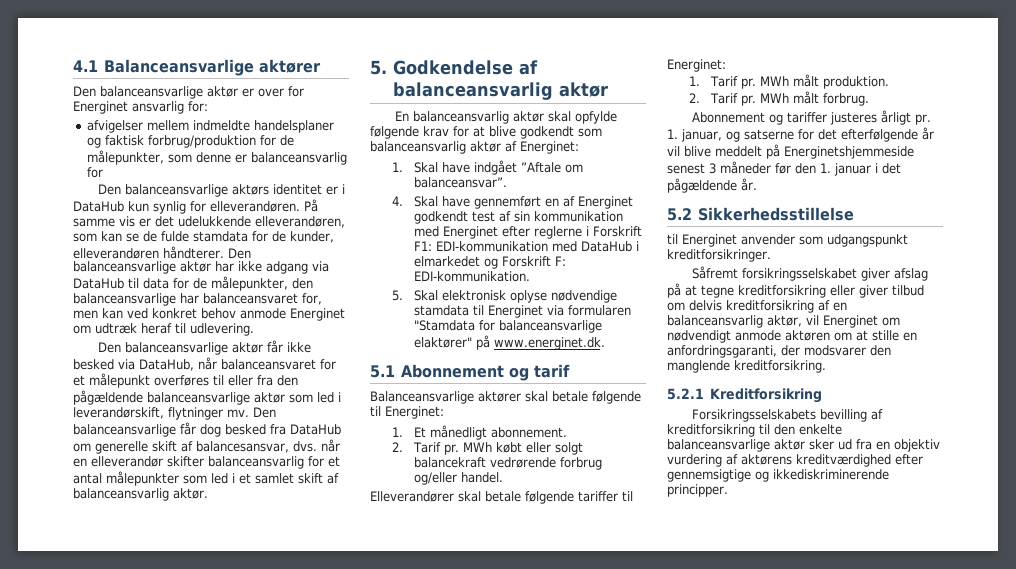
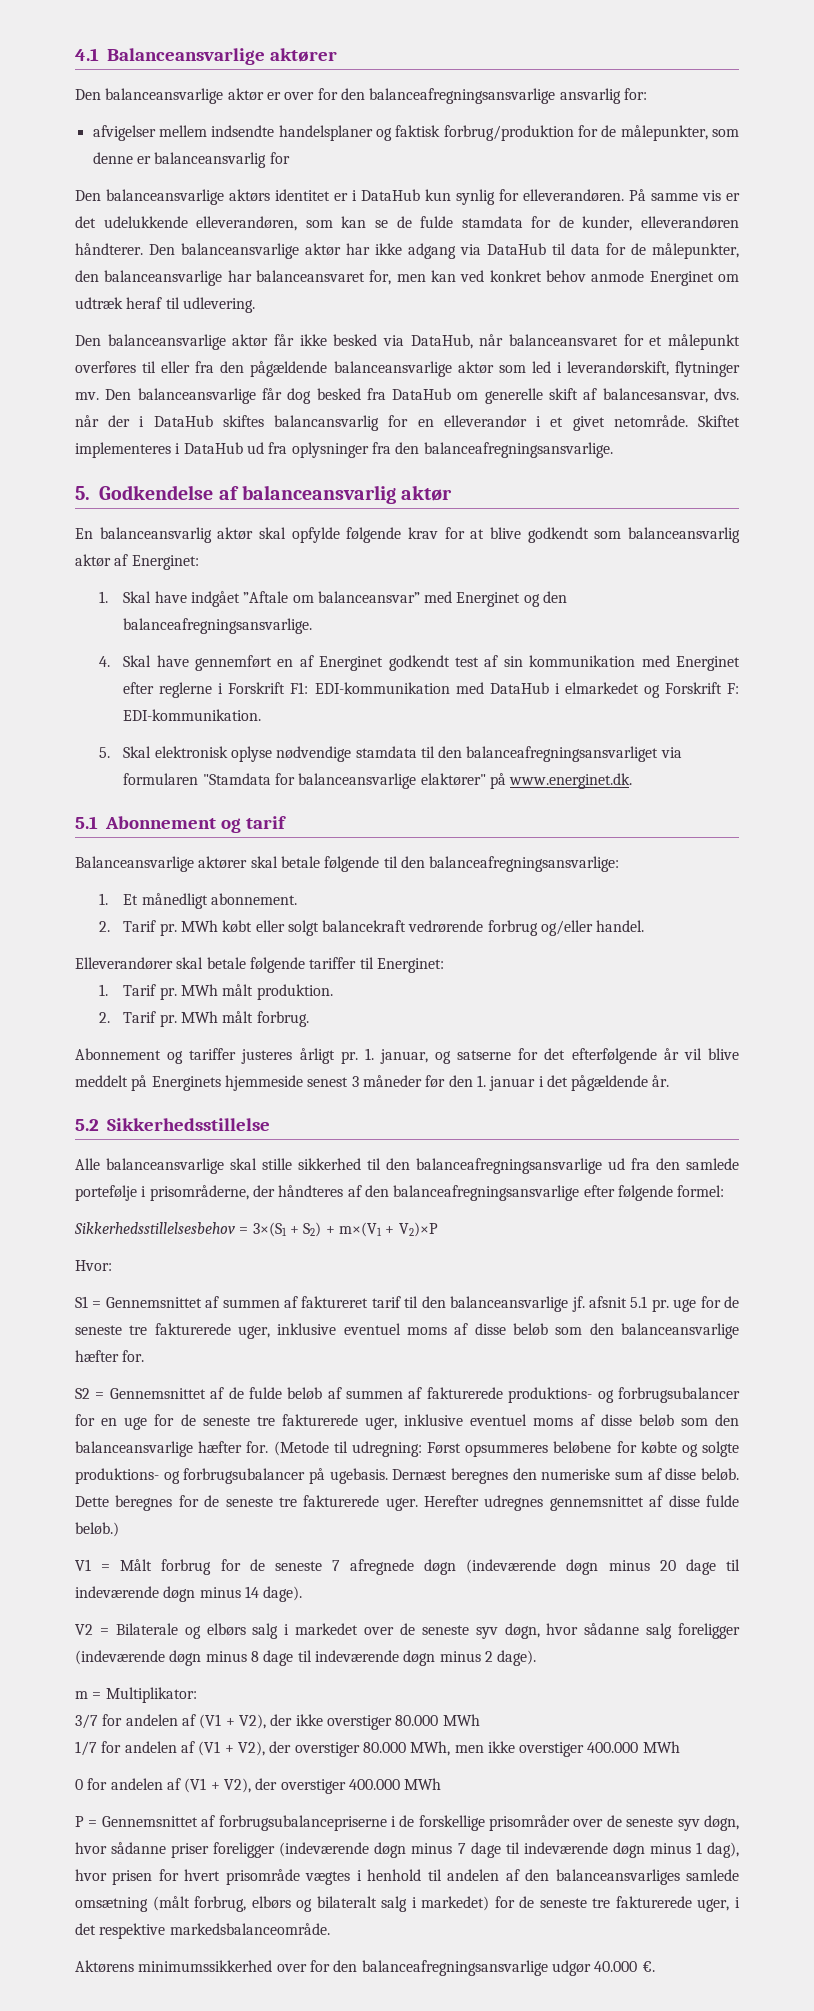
[73,101,128,114] Energinet -> [340,88,556,104] den balanceafregningsansvarlige
[192,120,250,131] indmeldte -> [211,125,275,137] indsendte
[73,456,340,469] [73,471,339,486] [73,488,208,501] en elleverandør skifter balanceansvarlig for et antal målepunkter som led i et samlet skift af balanceansvarlig aktør. -> [108,415,741,431] [75,442,613,458] der i DataHub skiftes balancansvarlig for en elleverandør i et givet netområde. Skiftet implementeres i DataHub ud fra oplysninger fra den balanceafregningsansvarlige.
[413,177,507,188] balanceansvar”. -> [317,591,568,607] [123,618,313,634] balanceansvar” med Energinet og den balanceafregningsansvarlige.
[487,305,543,318] Energinet -> [438,746,659,762] den balanceafregningsansvarliget
[385,406,444,419] Energinet: -> [400,856,620,872] den balanceafregningsansvarlige:
[784,146,914,159] Energinetshjemmeside -> [151,1075,303,1091] Energinets hjemmeside
[667,234,908,247] [667,249,771,262] [692,266,929,281] [667,283,924,298] [667,300,847,313] [667,315,900,328] [667,330,917,343] [667,345,891,358] [667,360,826,373] [667,388,823,403] [692,409,884,422] [667,424,842,437] [667,439,940,452] [667,454,923,467] [667,469,889,482] [667,484,728,497] til Energinet anvender som udgangspunkt kreditforsikringer. // Såfremt forsikringsselskabet giver afslag på at tegne kreditforsikring eller giver tilbud om delvis kreditforsikring af en balanceansvarlig aktør, vil Energinet om nødvendigt anmode aktøren om at stille en anfordringsgaranti, der modsvarer den manglende kreditforsikring. // 5.2.1 Kreditforsikring // Forsikringsselskabets bevilling af kreditforsikring til den enkelte balanceansvarlige aktør sker ud fra en objektiv vurdering af aktørens kreditværdighed efter gennemsigtige og ikkediskriminerende principper. -> [75,1158,739,1174] [75,1185,725,1201] [74,1222,438,1237] [75,1260,112,1271] [75,1296,739,1312] [75,1323,739,1339] [75,1350,145,1362] [75,1387,740,1403] [75,1414,739,1430] [75,1441,739,1457] [75,1468,739,1484] [75,1495,739,1511] [75,1522,119,1537] [75,1559,740,1575] [75,1586,303,1602] [75,1623,740,1639] [75,1650,537,1666] [75,1687,197,1703] [75,1714,480,1730] [75,1741,680,1757] [75,1778,442,1794] [75,1815,739,1831] [75,1842,739,1858] [75,1869,739,1885] [75,1896,740,1912] [75,1923,330,1939] [75,1960,655,1976] Alle balanceansvarlige skal stille sikkerhed til den balanceafregningsansvarlige ud fra den samlede portefølje i prisområderne, der håndteres af den balanceafregningsansvarlige efter følgende formel: // Sikkerhedsstillelsesbehov = 3×(S1 + S2) + m×(V1 + V2)×P // Hvor: // S1 = Gennemsnittet af summen af faktureret tarif til den balanceansvarlige jf. afsnit 5.1 pr. uge for de seneste tre fakturerede uger, inklusive eventuel moms af disse beløb som den balanceansvarlige hæfter for. // S2 = Gennemsnittet af de fulde beløb af summen af fakturerede produktions- og forbrugsubalancer for en uge for de seneste tre fakturerede uger, inklusive eventuel moms af disse beløb som den balanceansvarlige hæfter for. (Metode til udregning: Først opsummeres beløbene for købte og solgte produktions- og forbrugsubalancer på ugebasis. Dernæst beregnes den numeriske sum af disse beløb. Dette beregnes for de seneste tre fakturerede uger. Herefter udregnes gennemsnittet af disse fulde beløb.) // V1 = Målt forbrug for de seneste 7 afregnede døgn (indeværende døgn minus 20 dage til indeværende døgn minus 14 dage). // V2 = Bilaterale og elbørs salg i markedet over de seneste syv døgn, hvor sådanne salg foreligger (indeværende døgn minus 8 dage til indeværende døgn minus 2 dage). // m = Multiplikator: // 3/7 for andelen af (V1 + V2), der ikke overstiger 80.000 MWh // 1/7 for andelen af (V1 + V2), der overstiger 80.000 MWh, men ikke overstiger 400.000 MWh // 0 for andelen af (V1 + V2), der overstiger 400.000 MWh // P = Gennemsnittet af forbrugsubalancepriserne i de forskellige prisområder over de seneste syv døgn, hvor sådanne priser foreligger (indeværende døgn minus 7 dage til indeværende døgn minus 1 dag), hvor prisen for hvert prisområde vægtes i henhold til andelen af den balanceansvarliges samlede omsætning (målt forbrug, elbørs og bilateralt salg i markedet) for de seneste tre fakturerede uger, i det respektive markedsbalanceområde. // Aktørens minimumssikkerhed over for den balanceafregningsansvarlige udgør 40.000 €.

